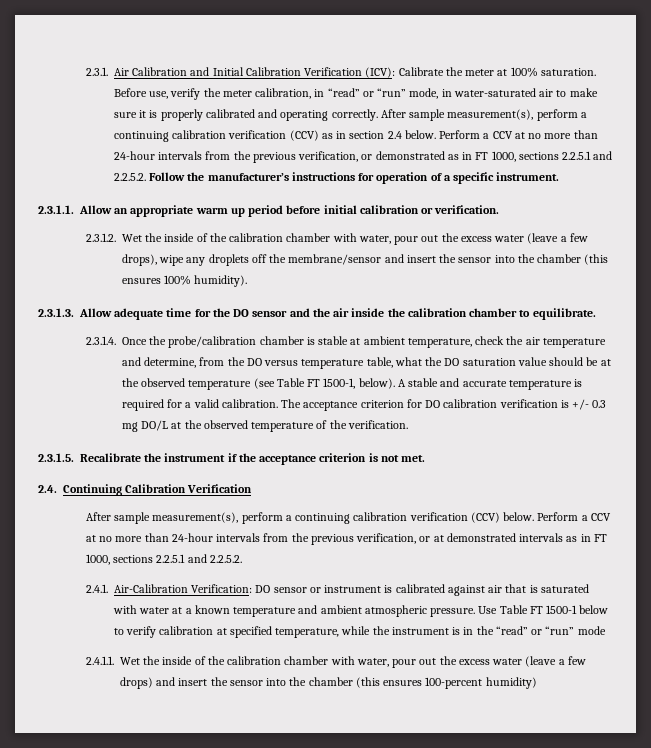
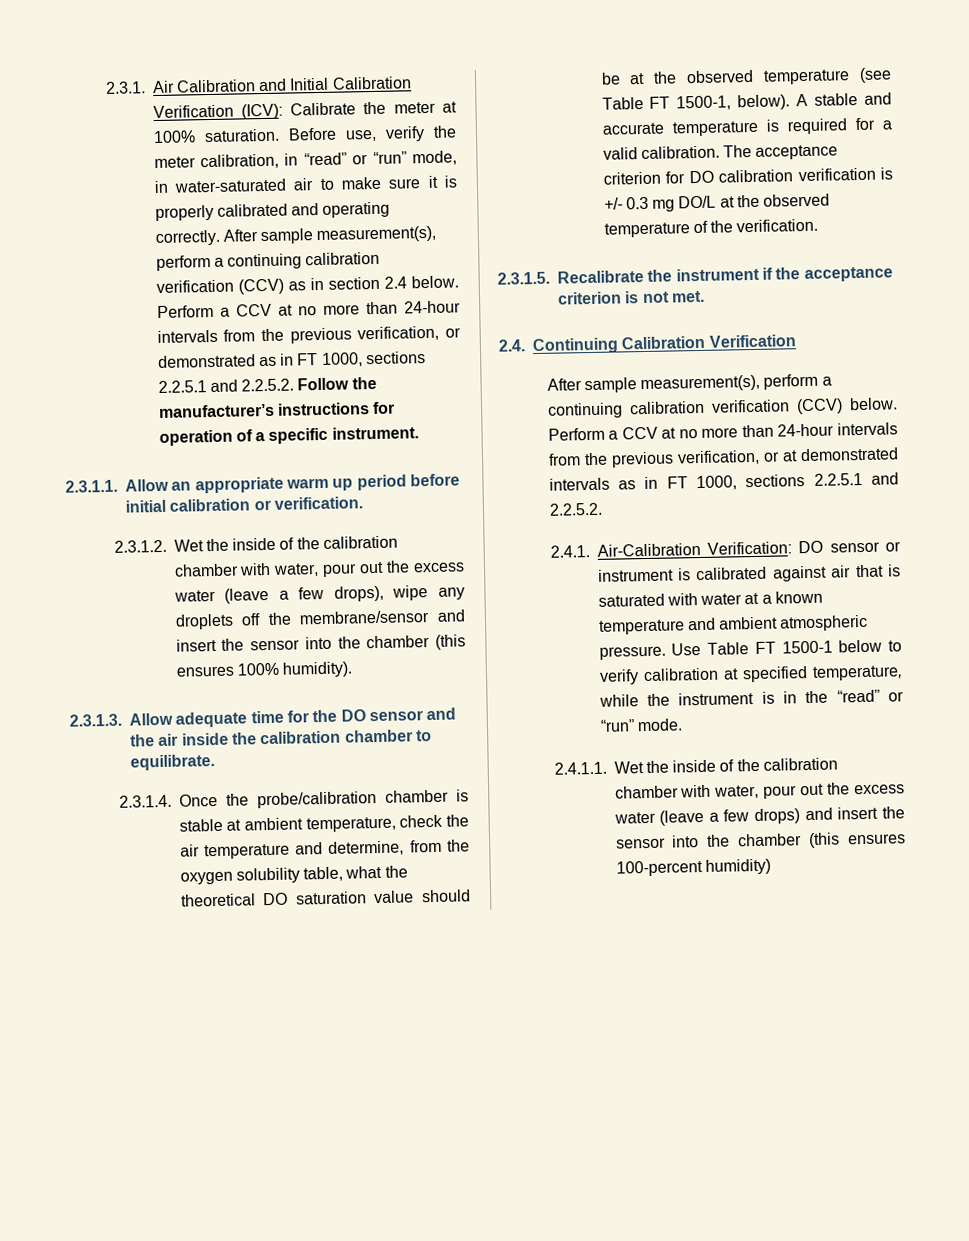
[246,358,365,369] DO versus temperature -> [179,867,300,885] oxygen solubility
(443, 361) none -> [180,893,256,907] theoretical
[577,626,606,635] mode -> [636,718,683,732] mode.

